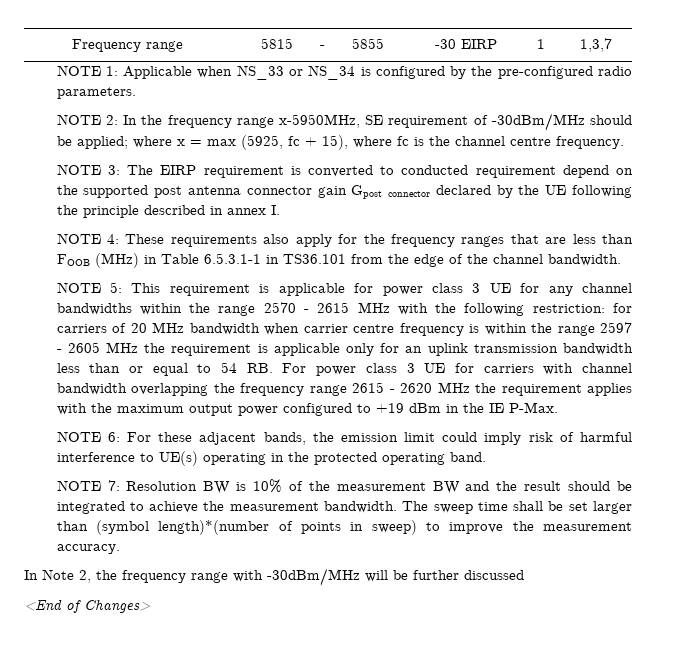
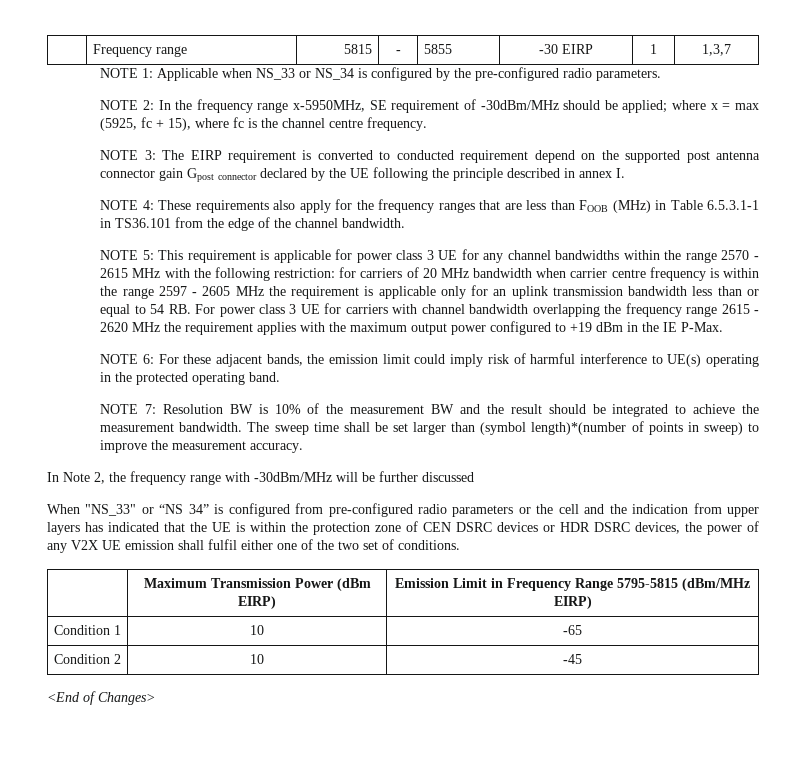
(524, 575) none -> [47,503,760,517] [47,521,759,535] [47,539,460,553] [143,578,371,591] [238,596,276,609] [395,578,750,591] [553,596,592,609] [54,625,121,635] [250,625,264,635] [563,625,582,635] [54,654,121,664] [250,654,264,664] [563,654,582,664] // When "NS_33" or “NS 34” is configured from pre-configured radio parameters or the cell and the indication from upper layers has indicated that the UE is within the protection zone of CEN DSRC devices or HDR DSRC devices, the power of any V2X UE emission shall fulfil either one of the two set of conditions. // | Maximum Transmission Power (dBm EIRP) | Emission Limit in Frequency Range 5795-5815 (dBm/MHz EIRP) // Condition 1 | 10 | -65 // Condition 2 | 10 | -45

